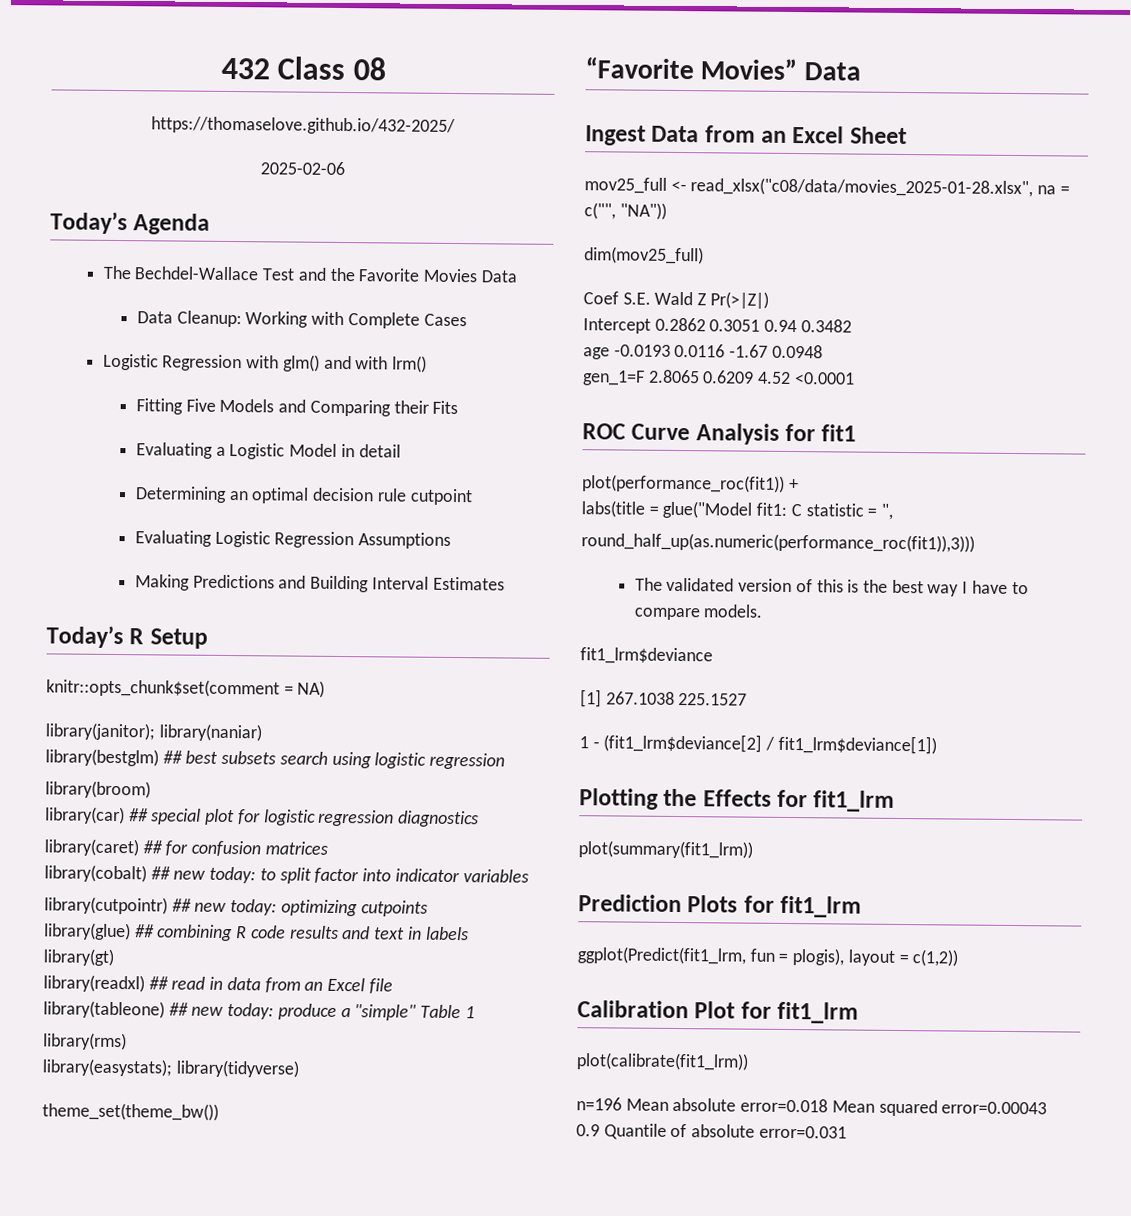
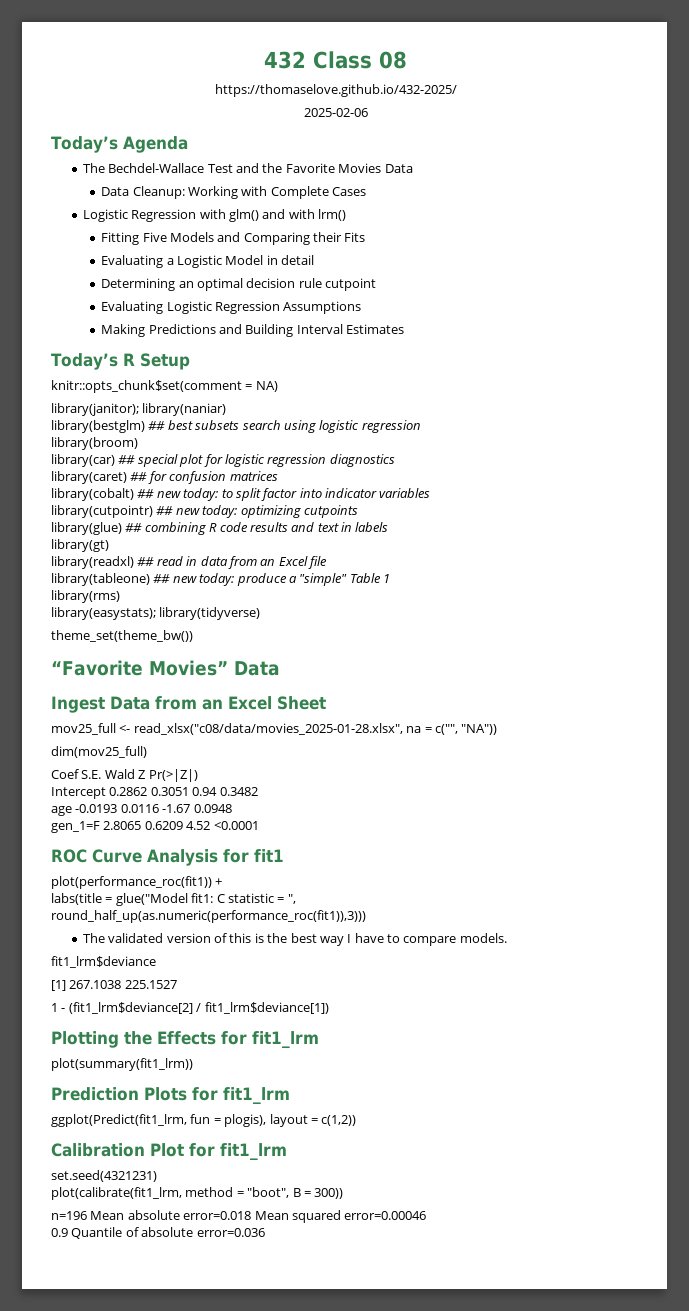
[576,1052,749,1071] plot(calibrate(fit1_lrm)) -> [51,1170,157,1182] [51,1187,344,1200] set.seed(4321231) // plot(calibrate(fit1_lrm, method = "boot", B = 300))
[941,1101,1048,1115] error=0.00043 -> [344,1211,427,1220] error=0.00046
[758,1125,847,1139] error=0.031 -> [196,1228,265,1237] error=0.036

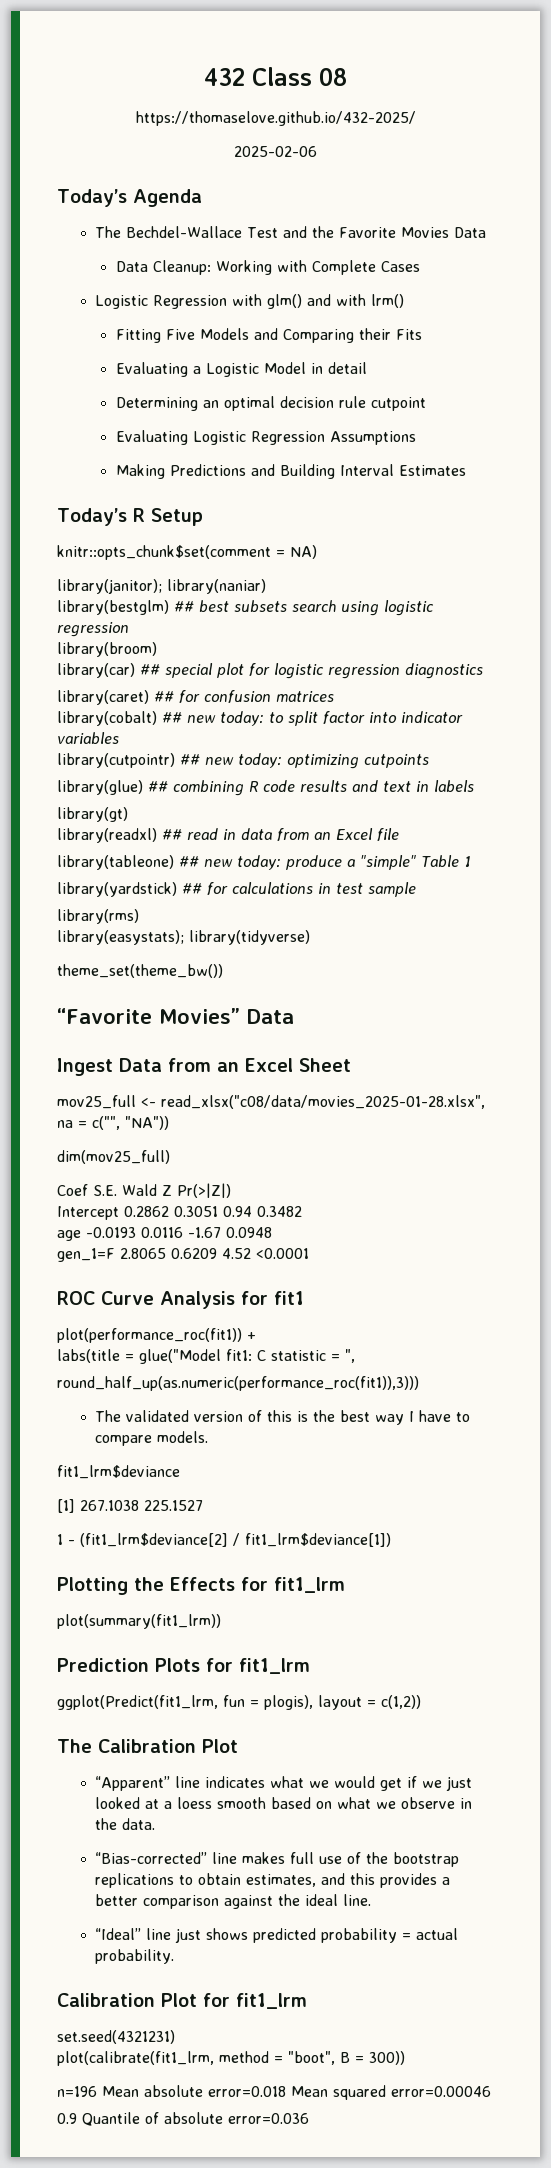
(390, 578) none -> [57,882,416,897] // library(yardstick) ## for calculations in test sample
(357, 1120) none -> [57,1739,238,1753] [95,1776,473,1791] [95,1797,473,1809] [95,1818,156,1830] [95,1852,460,1867] [95,1873,451,1888] [95,1894,372,1909] [95,1928,459,1943] [95,1949,175,1964] // The Calibration Plot // “Apparent” line indicates what we would get if we just looked at a loess smooth based on what we observe in the data. // “Bias-corrected” line makes full use of the bootstrap replications to obtain estimates, and this provides a better comparison against the ideal line. // “Ideal” line just shows predicted probability = actual probability.

